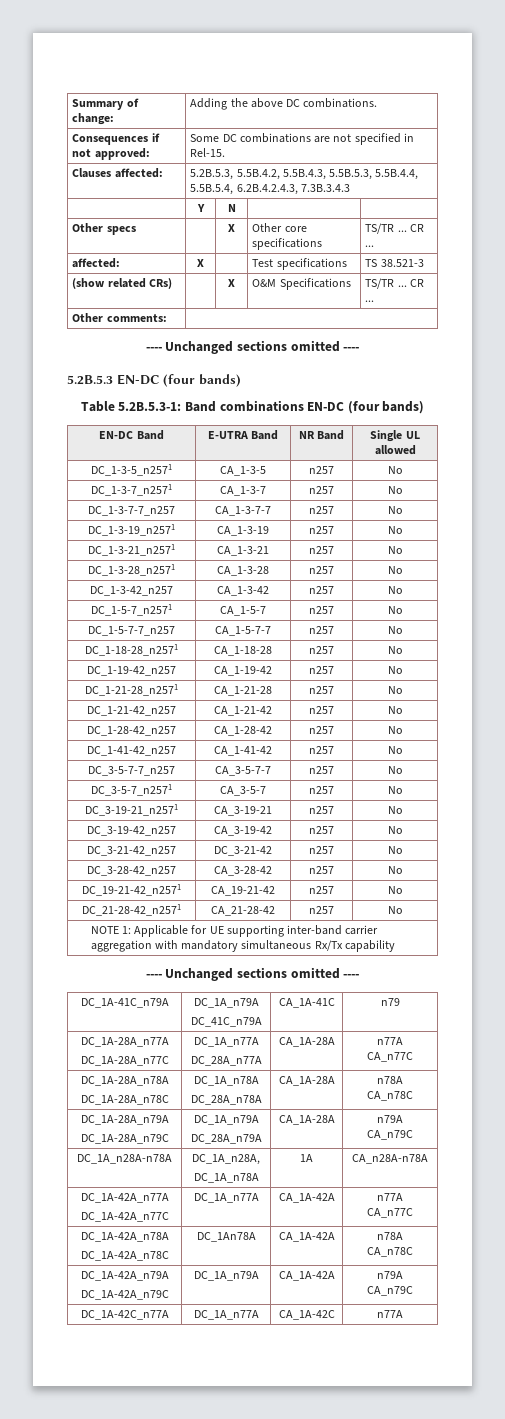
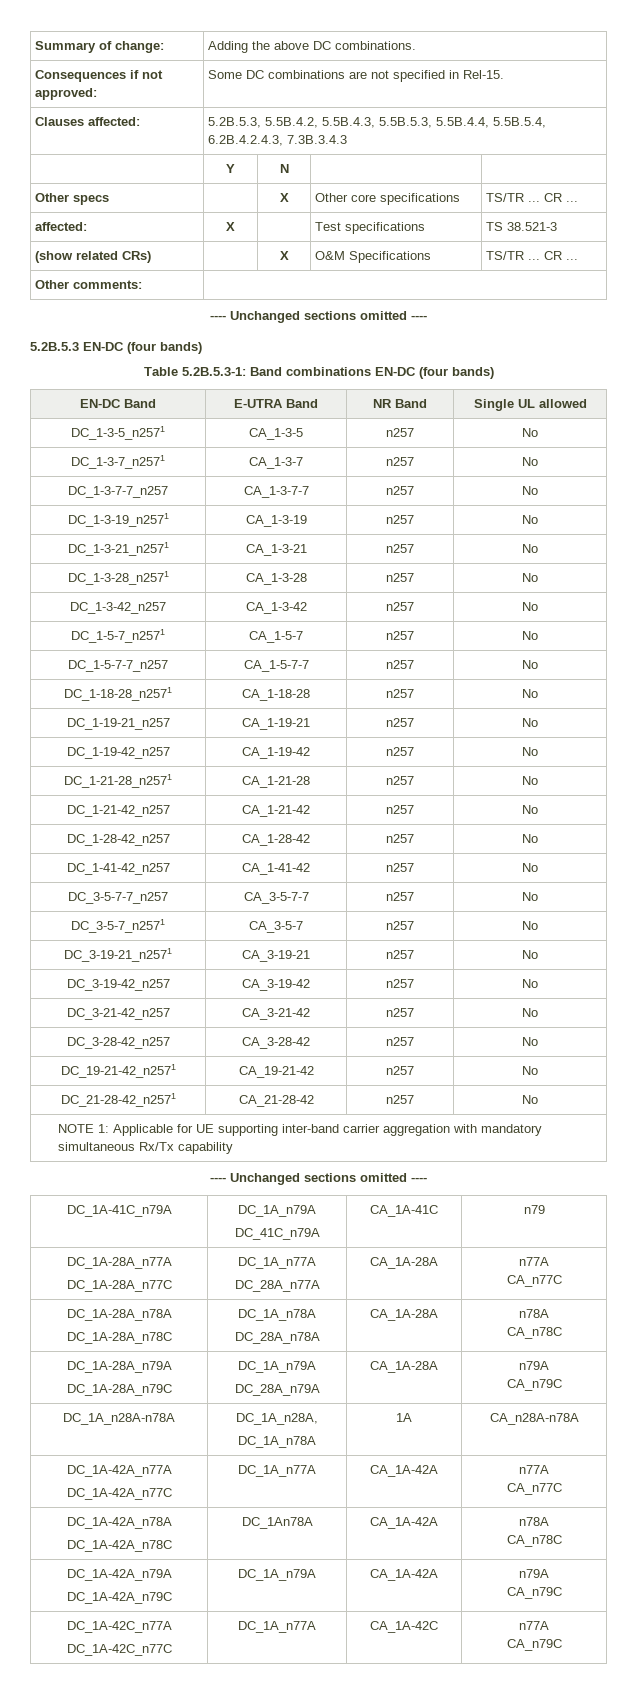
(403, 650) none -> [66,718,170,730] [242,718,310,730] [386,718,414,727] [522,718,538,727] // DC_1-19-21_n257 | CA_1-19-21 | n257 | No
[214,846,272,856] DC_3-21-42 -> [242,1008,310,1020] CA_3-21-42
(169, 1315) none -> [66,1644,172,1656] // DC_1A-42C_n77C
(403, 1314) none -> [506,1639,562,1651] // CA_n79C

